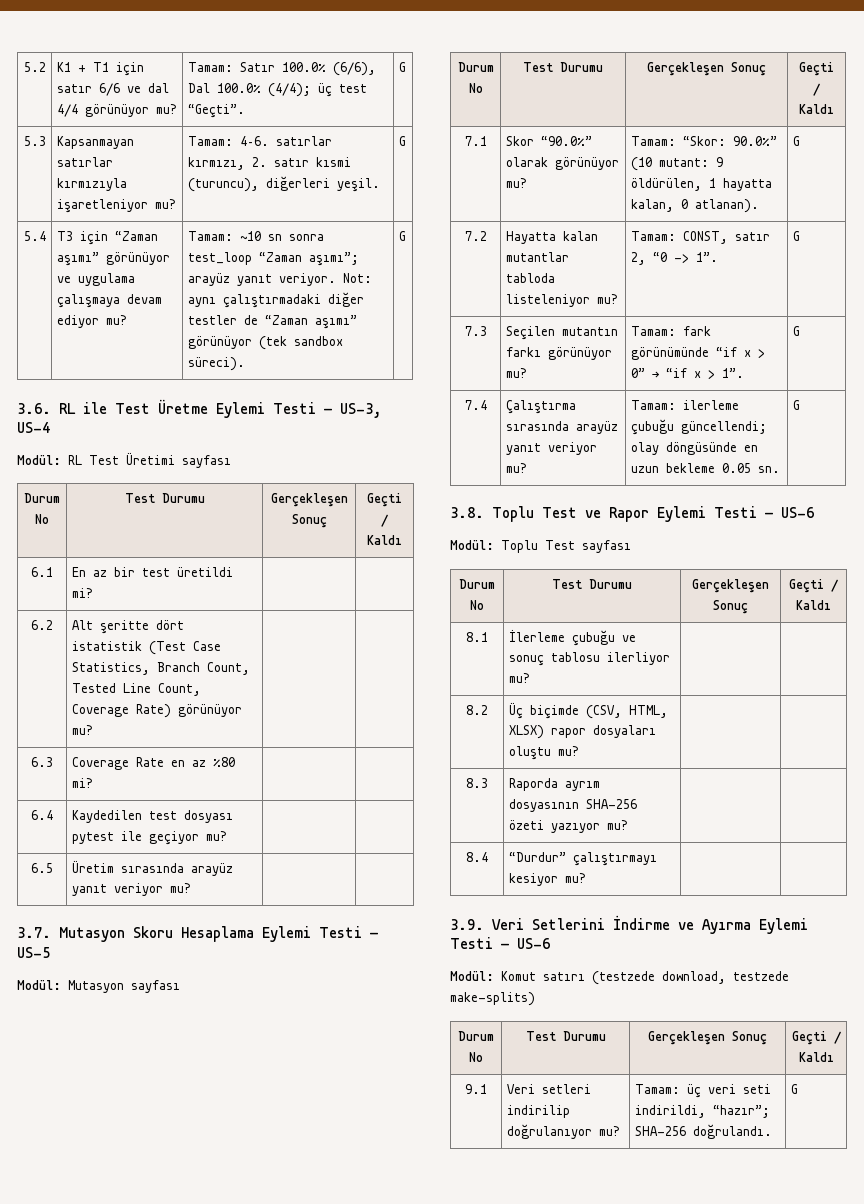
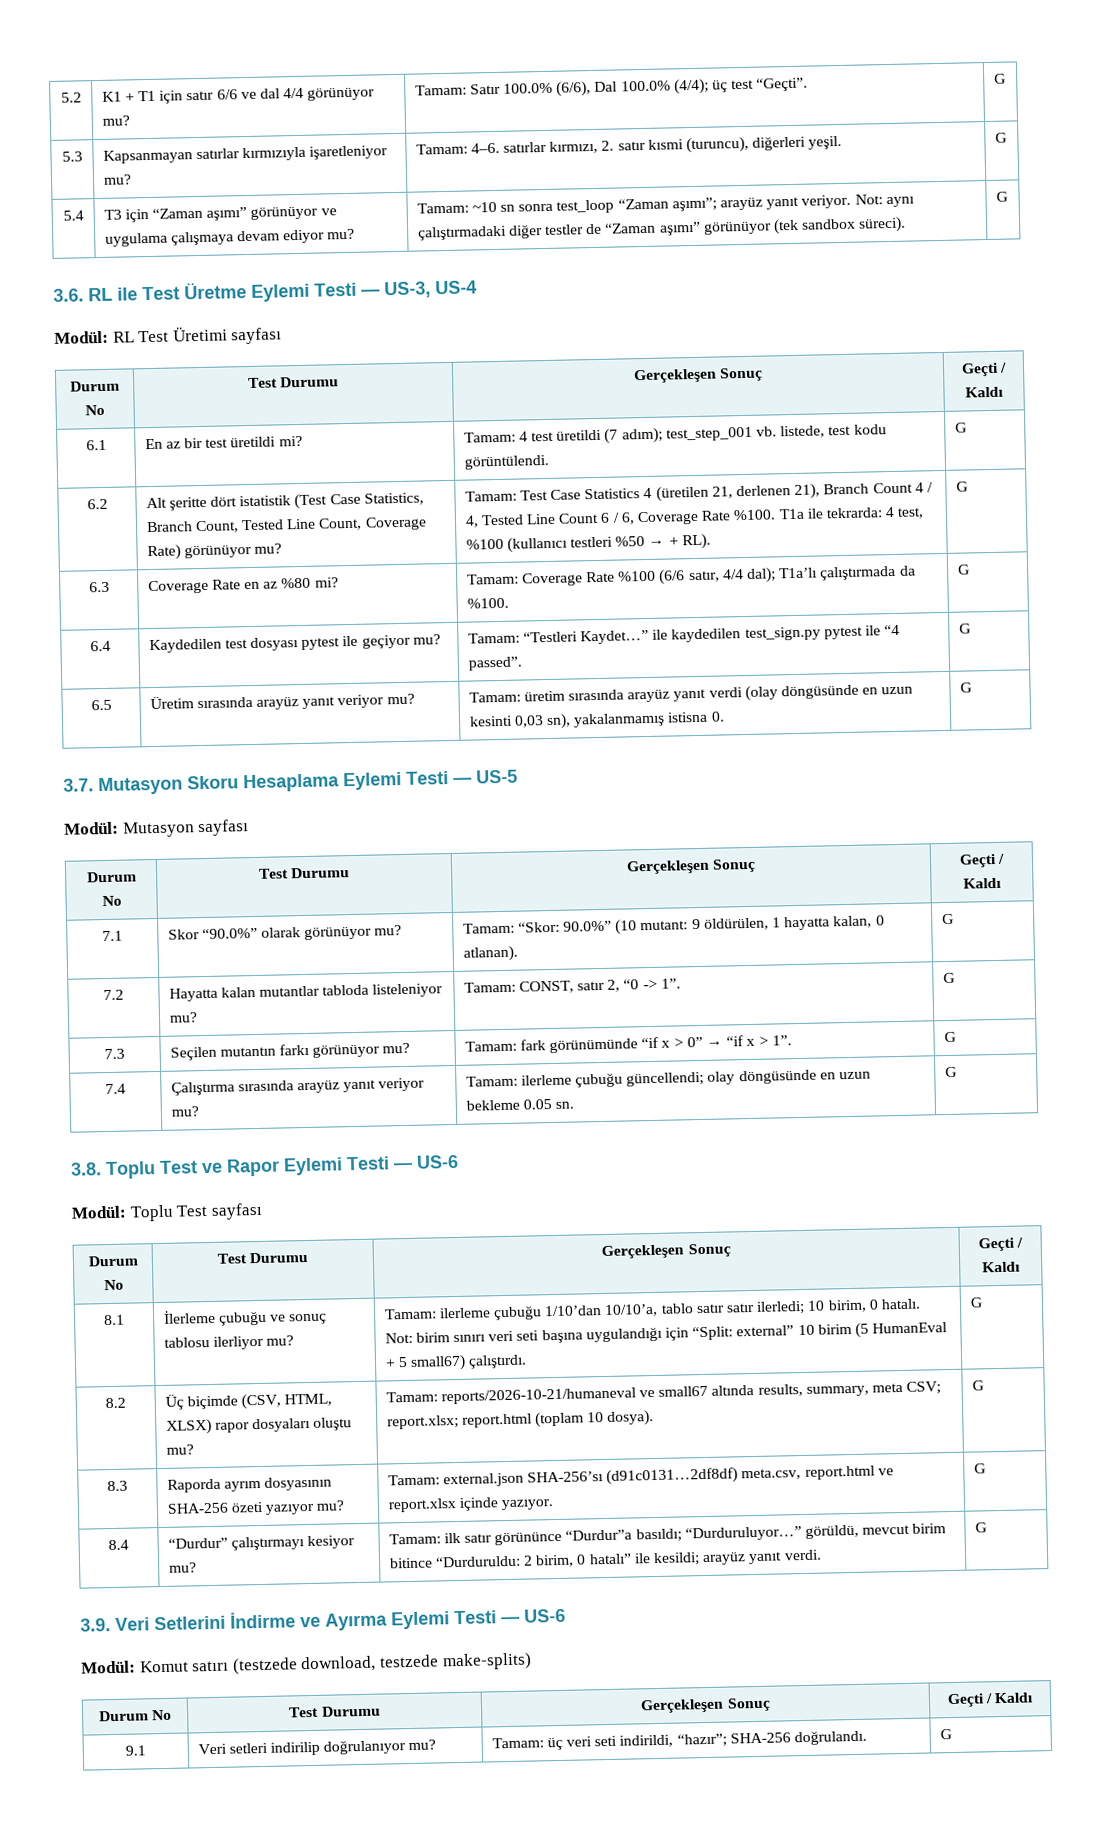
(93, 593) | -> [463,424,887,444] [463,454,549,470] [954,422,967,433] Tamam: 4 test üretildi (7 adım); test_step_001 vb. listede, test kodu görüntülendi. | G
(93, 730) | -> [464,482,933,502] [464,506,925,528] [465,533,711,553] [955,481,968,492] Tamam: Test Case Statistics 4 (üretilen 21, derlenen 21), Branch Count 4 / 4, Tested Line Count 6 / 6, Coverage Rate %100. T1a ile tekrarda: 4 test, %100 (kullanıcı testleri %50 → + RL). | G
(93, 783) | -> [466,565,916,587] [466,597,509,609] [956,564,970,575] Tamam: Coverage Rate %100 (6/6 satır, 4/4 dal); T1a’lı çalıştırmada da %100. | G
(227, 836) | -> [467,624,901,645] [467,656,523,671] [958,623,971,634] Tamam: “Testleri Kaydet…” ile kaydedilen test_sign.py pytest ile “4 passed”. | G
(191, 888) | -> [468,684,914,703] [468,711,725,730] [959,682,972,693] Tamam: üretim sırasında arayüz yanıt verdi (olay döngüsünde en uzun kesinti 0,03 sn), yakalanmamış istisna 0. | G
(530, 678) | -> [383,1298,921,1321] [384,1322,948,1344] [384,1354,528,1371] [969,1297,983,1308] Tamam: ilerleme çubuğu 1/10’dan 10/10’a, tablo satır satır ilerledi; 10 birim, 0 hatalı. Not: birim sınırı veri seti başına uygulandığı için “Split: external” 10 birim (5 HumanEval + 5 small67) çalıştırdı. | G
(579, 751) | -> [385,1381,942,1405] [386,1410,655,1430] [971,1380,984,1391] Tamam: reports/2026-10-21/humaneval ve small67 altında results, summary, meta CSV; report.xlsx; report.html (toplam 10 dosya). | G
(628, 825) | -> [387,1465,894,1488] [387,1497,555,1513] [973,1463,986,1474] Tamam: external.json SHA-256’sı (d91c0131…2df8df) meta.csv, report.html ve report.xlsx içinde yazıyor. | G
(586, 878) | -> [388,1523,947,1546] [388,1549,822,1569] [974,1522,987,1533] Tamam: ilk satır görününce “Durdur”a basıldı; “Durduruluyor…” görüldü, mevcut birim bitince “Durduruldu: 2 birim, 0 hatalı” ile kesildi; arayüz yanıt verdi. | G

